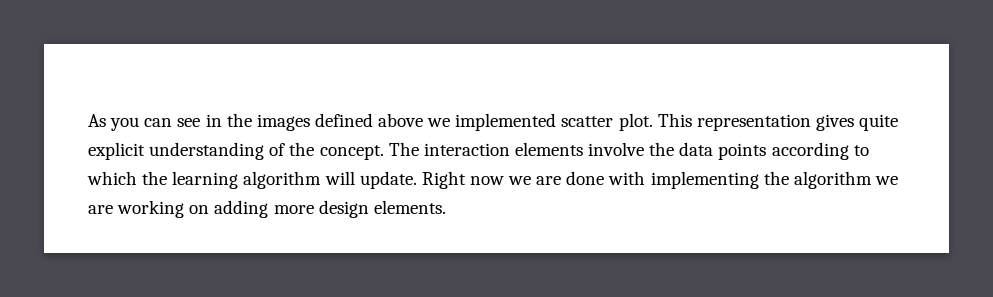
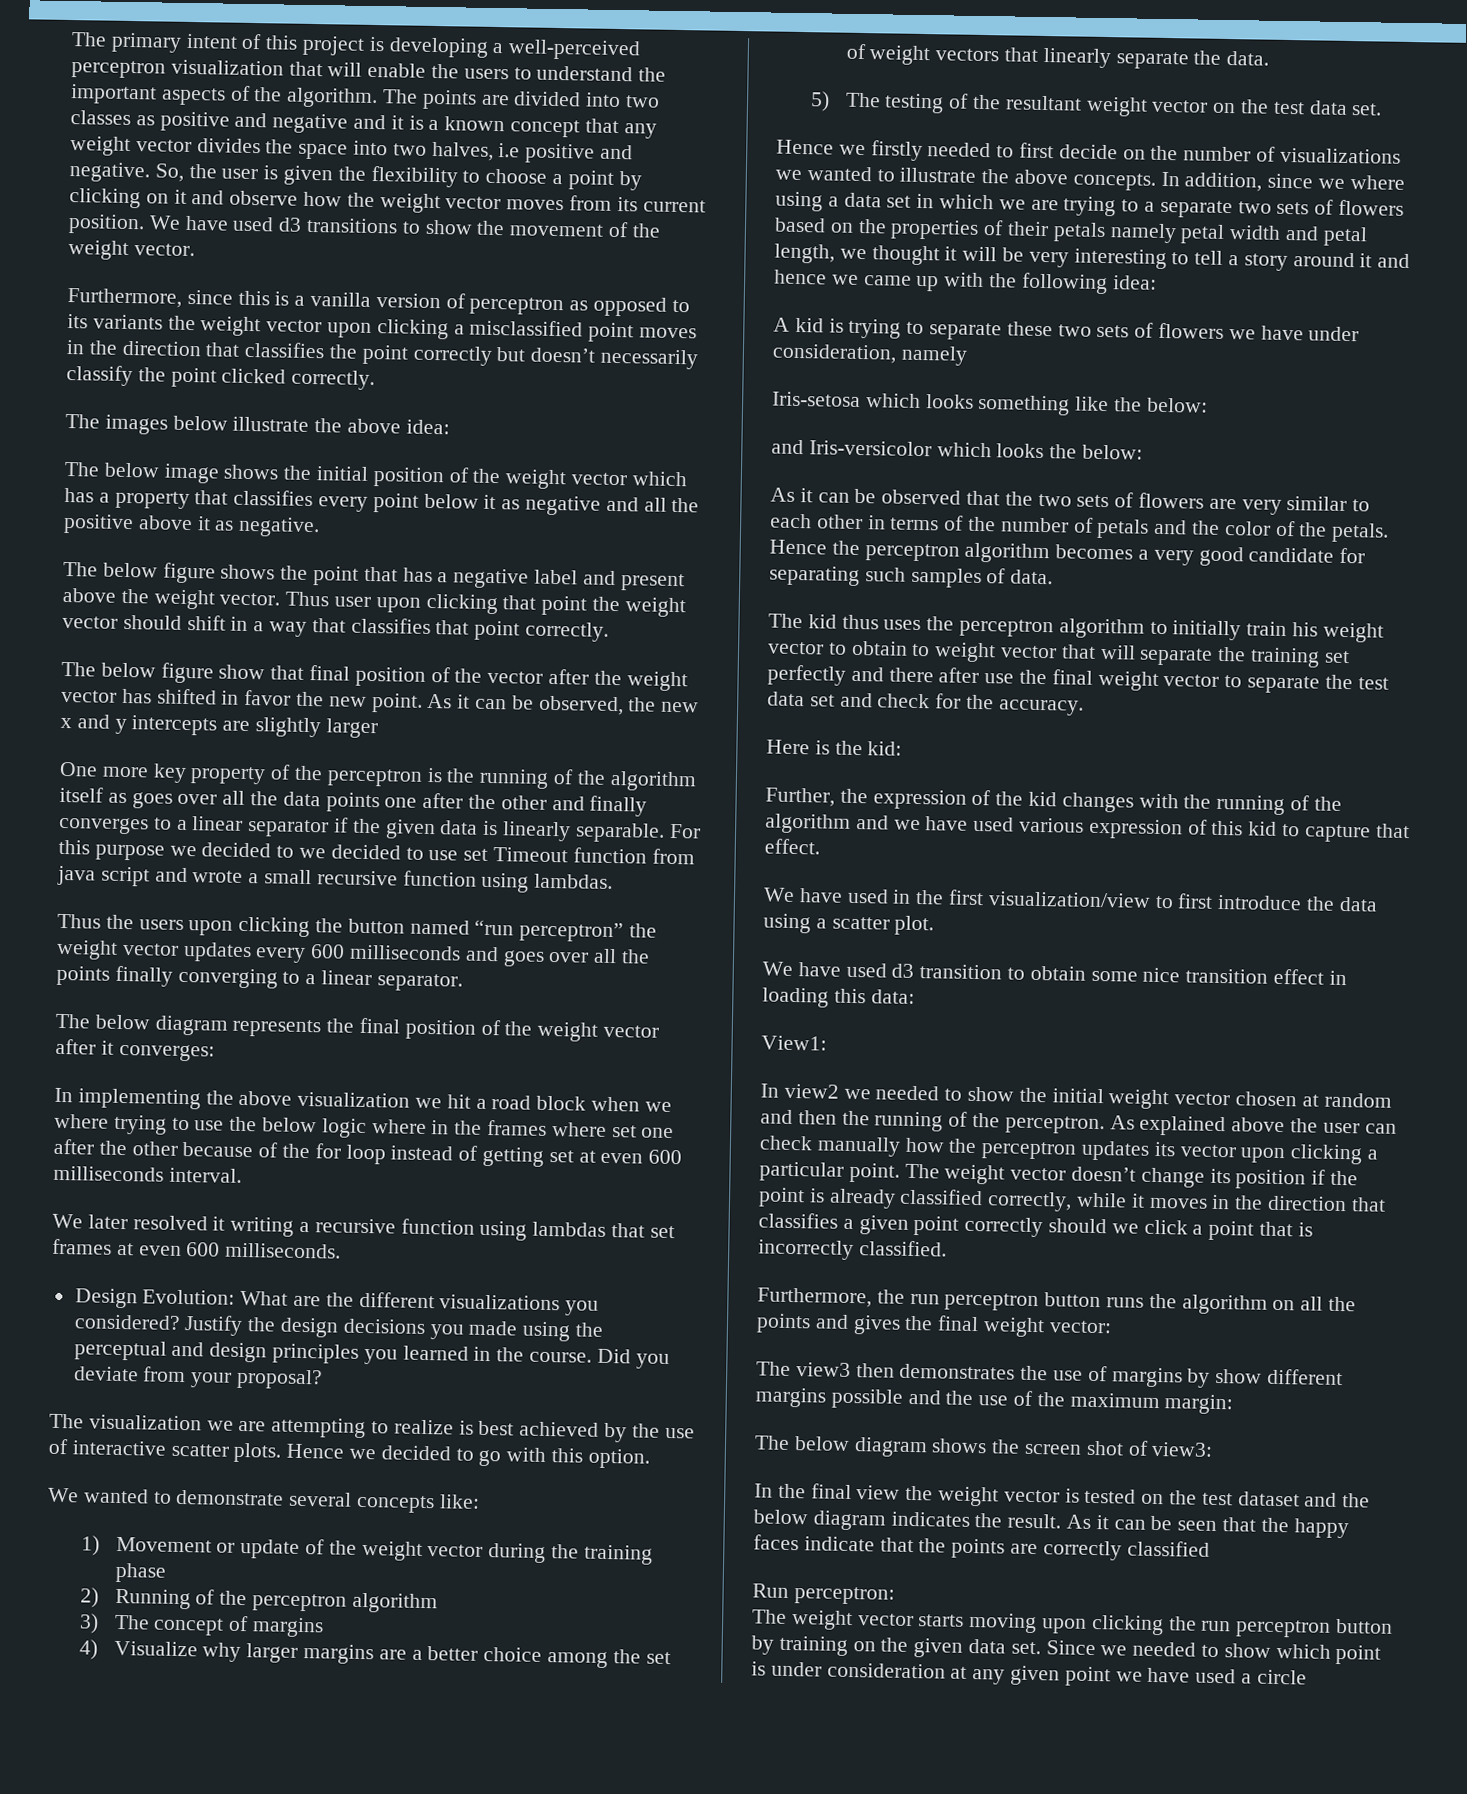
[88,113,899,131] [88,142,869,160] [87,171,898,189] [88,200,446,218] As you can see in the images defined above we implemented scatter plot. This representation gives quite explicit understanding of the concept. The interaction elements involve the data points according to which the learning algorithm will update. Right now we are done with implementing the algorithm we are working on adding more design elements. -> [71,32,642,61] [71,59,667,82] [70,84,661,110] [70,110,657,139] [70,136,634,164] [69,162,642,191] [69,188,706,214] [68,214,661,238] [68,240,195,260] [67,287,690,317] [67,313,698,343] [66,339,699,370] [66,364,376,391] [65,413,450,435] [64,461,687,490] [64,487,700,516] [63,513,321,538] [63,561,685,592] [62,587,686,618] [62,614,610,642] [61,661,688,692] [61,688,700,716] [60,714,378,739] [59,761,697,792] [59,786,648,817] [58,816,701,843] [58,839,695,865] [57,865,614,893] [57,913,658,943] [56,939,651,967] [56,965,463,992] [55,1013,660,1042] [55,1038,215,1062] [54,1087,672,1113] [54,1113,675,1139] [53,1138,683,1167] [53,1165,242,1183] [52,1213,675,1241] [52,1238,342,1259] [74,1288,600,1316] [73,1314,604,1342] [73,1340,670,1370] [72,1366,324,1390] [49,1413,695,1443] [48,1438,650,1469] [47,1487,480,1514] [81,1535,653,1565] [114,1562,166,1583] [80,1587,438,1614] [79,1613,325,1638] [79,1639,671,1669] [845,43,1270,70] [810,91,1383,117] [776,139,1401,164] [775,166,1405,192] [775,191,1405,219] [774,217,1368,247] [774,243,1411,272] [774,269,1157,295] [773,317,1360,342] [772,343,968,366] [772,391,1208,416] [771,439,1144,460] [770,487,1371,515] [770,513,1390,543] [769,539,1366,567] [769,565,1054,589] [768,613,1384,643] [767,640,1350,668] [767,664,1389,694] [767,691,1084,716] [766,739,903,756] [765,787,1342,816] [765,813,1410,843] [764,838,820,855] [763,887,1378,912] [763,913,935,936] [762,961,1347,986] [762,987,915,1008] [761,1035,827,1051] [760,1083,1392,1110] [760,1109,1397,1137] [759,1135,1379,1165] [759,1161,1359,1190] [758,1187,1386,1212] [758,1212,1313,1241] [758,1239,947,1261] [757,1287,1357,1315] [756,1313,1112,1338] [756,1361,1344,1388] [755,1387,1234,1415] [754,1435,1214,1458] [754,1483,1371,1508] [753,1509,1349,1539] [753,1534,1210,1561] [752,1583,895,1605] [752,1609,1394,1638] [751,1635,1382,1665] [751,1661,1307,1687] The primary intent of this project is developing a well-perceived perceptron visualization that will enable the users to understand the important aspects of the algorithm. The points are divided into two classes as positive and negative and it is a known concept that any weight vector divides the space into two halves, i.e positive and negative. So, the user is given the flexibility to choose a point by clicking on it and observe how the weight vector moves from its current position. We have used d3 transitions to show the movement of the weight vector. // Furthermore, since this is a vanilla version of perceptron as opposed to its variants the weight vector upon clicking a misclassified point moves in the direction that classifies the point correctly but doesn’t necessarily classify the point clicked correctly. // The images below illustrate the above idea: // The below image shows the initial position of the weight vector which has a property that classifies every point below it as negative and all the positive above it as negative. // The below figure shows the point that has a negative label and present above the weight vector. Thus user upon clicking that point the weight vector should shift in a way that classifies that point correctly. // The below figure show that final position of the vector after the weight vector has shifted in favor the new point. As it can be observed, the new x and y intercepts are slightly larger // One more key property of the perceptron is the running of the algorithm itself as goes over all the data points one after the other and finally converges to a linear separator if the given data is linearly separable. For this purpose we decided to we decided to use set Timeout function from java script and wrote a small recursive function using lambdas. // Thus the users upon clicking the button named “run perceptron” the weight vector updates every 600 milliseconds and goes over all the points finally converging to a linear separator. // The below diagram represents the final position of the weight vector after it converges: // In implementing the above visualization we hit a road block when we where trying to use the below logic where in the frames where set one after the other because of the for loop instead of getting set at even 600 milliseconds interval. // We later resolved it writing a recursive function using lambdas that set frames at even 600 milliseconds. // Design Evolution: What are the different visualizations you considered? Justify the design decisions you made using the perceptual and design principles you learned in the course. Did you deviate from your proposal? // The visualization we are attempting to realize is best achieved by the use of interactive scatter plots. Hence we decided to go with this option. // We wanted to demonstrate several concepts like: // 1) Movement or update of the weight vector during the training phase // 2) Running of the perceptron algorithm // 3) The concept of margins // 4) Visualize why larger margins are a better choice among the set of weight vectors that linearly separate the data. // 5) The testing of the resultant weight vector on the test data set. // Hence we firstly needed to first decide on the number of visualizations we wanted to illustrate the above concepts. In addition, since we where using a data set in which we are trying to a separate two sets of flowers based on the properties of their petals namely petal width and petal length, we thought it will be very interesting to tell a story around it and hence we came up with the following idea: // A kid is trying to separate these two sets of flowers we have under consideration, namely // Iris-setosa which looks something like the below: // and Iris-versicolor which looks the below: // As it can be observed that the two sets of flowers are very similar to each other in terms of the number of petals and the color of the petals. Hence the perceptron algorithm becomes a very good candidate for separating such samples of data. // The kid thus uses the perceptron algorithm to initially train his weight vector to obtain to weight vector that will separate the training set perfectly and there after use the final weight vector to separate the test data set and check for the accuracy. // Here is the kid: // Further, the expression of the kid changes with the running of the algorithm and we have used various expression of this kid to capture that effect. // We have used in the first visualization/view to first introduce the data using a scatter plot. // We have used d3 transition to obtain some nice transition effect in loading this data: // View1: // In view2 we needed to show the initial weight vector chosen at random and then the running of the perceptron. As explained above the user can check manually how the perceptron updates its vector upon clicking a particular point. The weight vector doesn’t change its position if the point is already classified correctly, while it moves in the direction that classifies a given point correctly should we click a point that is incorrectly classified. // Furthermore, the run perceptron button runs the algorithm on all the points and gives the final weight vector: // The view3 then demonstrates the use of margins by show different margins possible and the use of the maximum margin: // The below diagram shows the screen shot of view3: // In the final view the weight vector is tested on the test dataset and the below diagram indicates the result. As it can be seen that the happy faces indicate that the points are correctly classified // Run perceptron: // The weight vector starts moving upon clicking the run perceptron button by training on the given data set. Since we needed to show which point is under consideration at any given point we have used a circle

